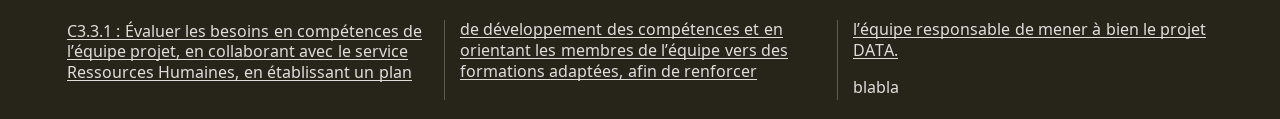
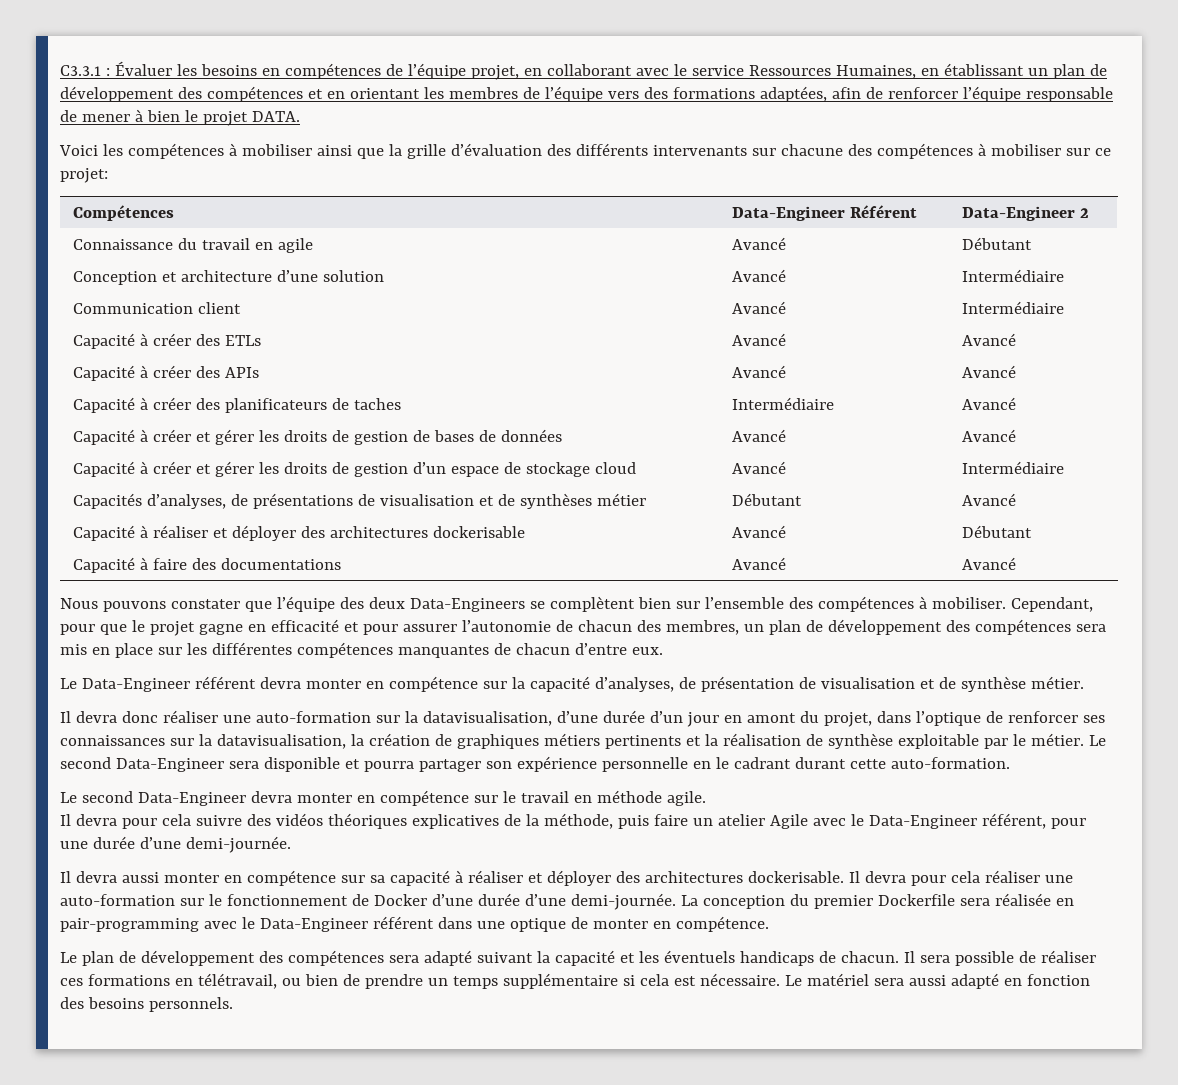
[853,81,899,93] blabla -> [59,143,1111,159] [60,168,108,183] [73,205,175,221] [732,205,918,221] [962,206,1090,221] [73,238,314,253] [732,237,787,250] [962,237,1033,250] [73,270,385,285] [732,269,787,282] [962,269,1065,282] [73,302,242,314] [732,301,787,314] [962,301,1065,314] [73,333,262,349] [732,333,787,346] [962,333,1017,346] [73,365,260,381] [732,365,787,378] [962,365,1017,378] [73,397,402,413] [732,397,835,410] [962,397,1017,410] [73,429,563,445] [732,429,787,442] [962,429,1017,442] [73,461,637,477] [732,461,787,474] [962,461,1065,474] [73,493,647,509] [732,493,803,506] [962,493,1017,506] [73,525,526,541] [732,525,787,538] [962,525,1033,538] [73,557,342,573] [732,557,787,570] [962,557,1017,570] [60,596,1093,612] [60,619,1106,636] [60,642,663,658] [60,676,1084,692] [60,710,1105,727] [60,733,1106,749] [60,756,1010,772] [60,790,706,806] [60,813,1086,829] [60,836,291,853] [60,870,1073,886] [60,893,1074,910] [60,916,769,932] [60,950,1096,966] [60,973,1090,989] [60,997,233,1012] Voici les compétences à mobiliser ainsi que la grille d’évaluation des différents intervenants sur chacune des compétences à mobiliser sur ce projet: // Compétences | Data-Engineer Référent | Data-Engineer 2 // Connaissance du travail en agile | Avancé | Débutant // Conception et architecture d’une solution | Avancé | Intermédiaire // Communication client | Avancé | Intermédiaire // Capacité à créer des ETLs | Avancé | Avancé // Capacité à créer des APIs | Avancé | Avancé // Capacité à créer des planificateurs de taches | Intermédiaire | Avancé // Capacité à créer et gérer les droits de gestion de bases de données | Avancé | Avancé // Capacité à créer et gérer les droits de gestion d’un espace de stockage cloud | Avancé | Intermédiaire // Capacités d’analyses, de présentations de visualisation et de synthèses métier | Débutant | Avancé // Capacité à réaliser et déployer des architectures dockerisable | Avancé | Débutant // Capacité à faire des documentations | Avancé | Avancé // Nous pouvons constater que l’équipe des deux Data-Engineers se complètent bien sur l’ensemble des compétences à mobiliser. Cependant, pour que le projet gagne en efficacité et pour assurer l’autonomie de chacun des membres, un plan de développement des compétences sera mis en place sur les différentes compétences manquantes de chacun d’entre eux. // Le Data-Engineer référent devra monter en compétence sur la capacité d’analyses, de présentation de visualisation et de synthèse métier. // Il devra donc réaliser une auto-formation sur la datavisualisation, d’une durée d’un jour en amont du projet, dans l’optique de renforcer ses connaissances sur la datavisualisation, la création de graphiques métiers pertinents et la réalisation de synthèse exploitable par le métier. Le second Data-Engineer sera disponible et pourra partager son expérience personnelle en le cadrant durant cette auto-formation. // Le second Data-Engineer devra monter en compétence sur le travail en méthode agile. // Il devra pour cela suivre des vidéos théoriques explicatives de la méthode, puis faire un atelier Agile avec le Data-Engineer référent, pour une durée d’une demi-journée. // Il devra aussi monter en compétence sur sa capacité à réaliser et déployer des architectures dockerisable. Il devra pour cela réaliser une auto-formation sur le fonctionnement de Docker d’une durée d’une demi-journée. La conception du premier Dockerfile sera réalisée en pair-programming avec le Data-Engineer référent dans une optique de monter en compétence. // Le plan de développement des compétences sera adapté suivant la capacité et les éventuels handicaps de chacun. Il sera possible de réaliser ces formations en télétravail, ou bien de prendre un temps supplémentaire si cela est nécessaire. Le matériel sera aussi adapté en fonction des besoins personnels.

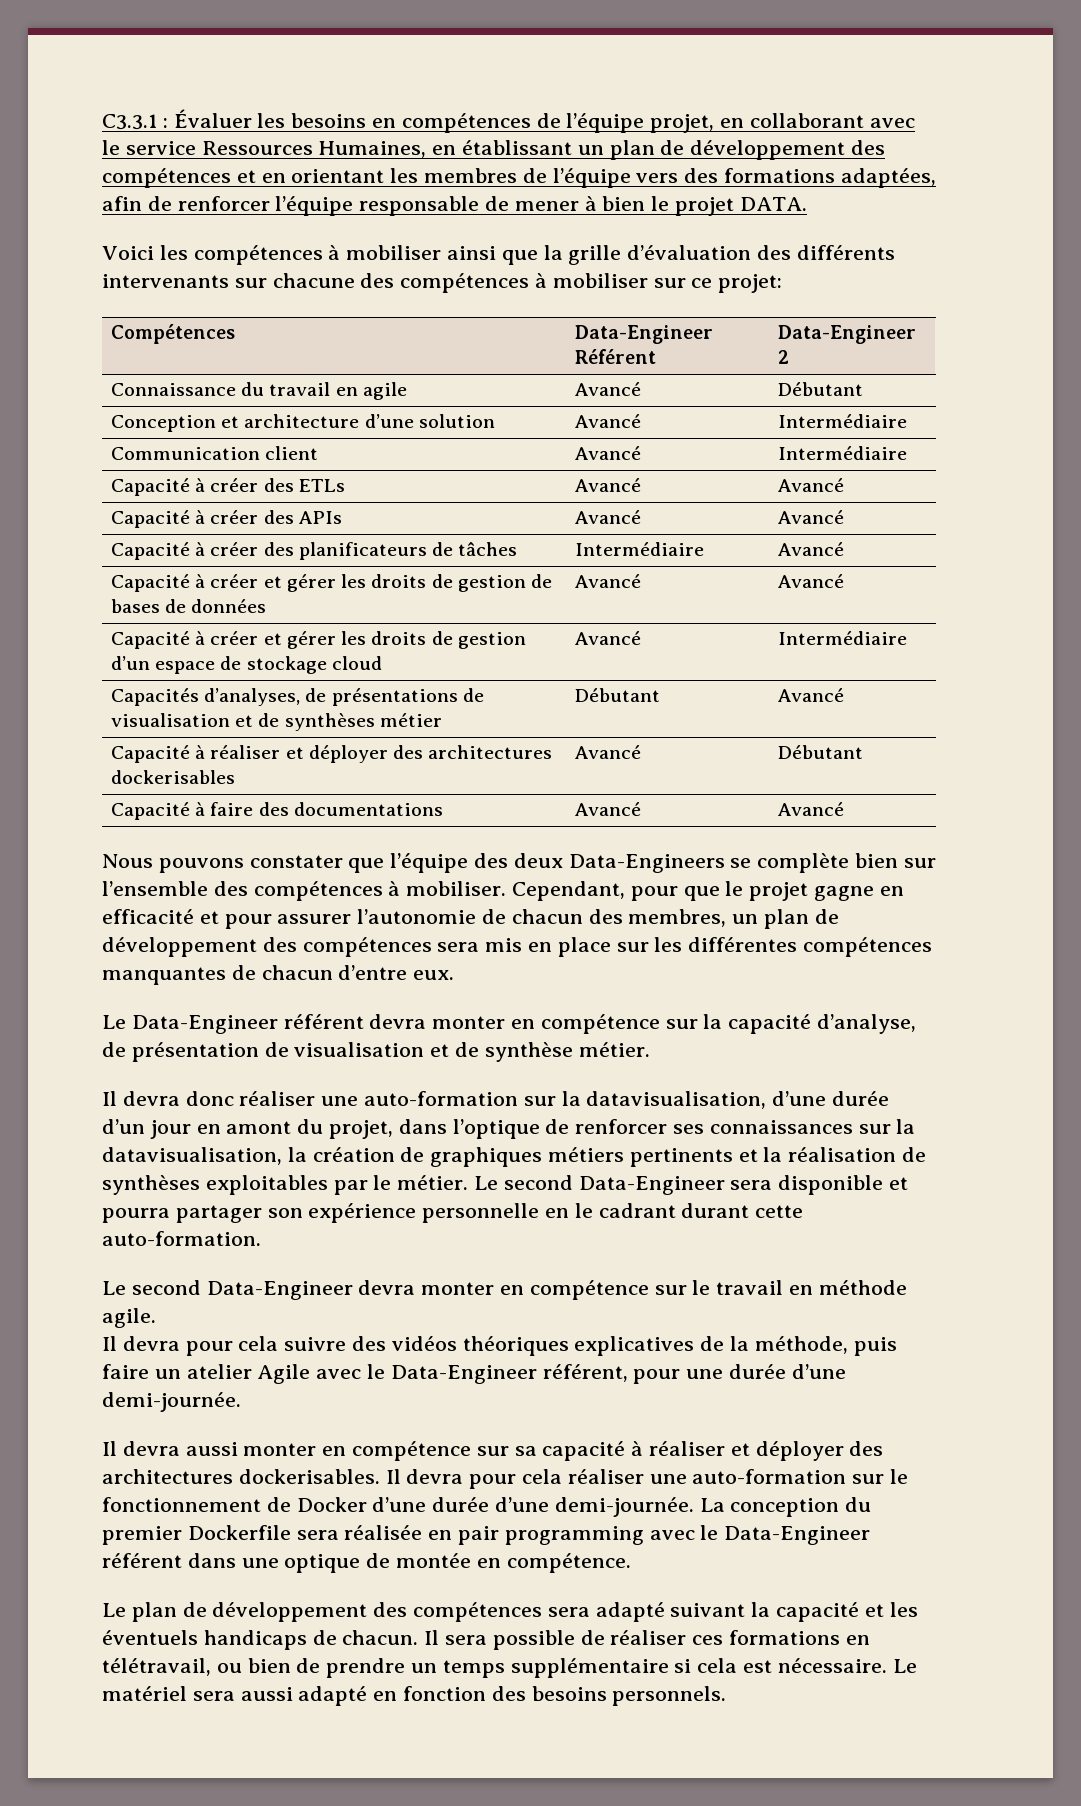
[354,398,402,410] taches -> [458,542,518,556] tâches
[433,526,526,538] dockerisable -> [110,770,235,784] dockerisables
[549,596,635,612] complètent -> [757,853,850,873] complète
[594,677,674,692] d’analyses, -> [817,1014,917,1034] d’analyse,
[827,733,979,749] synthèse exploitable -> [102,1175,328,1195] synthèses exploitables
[747,871,844,883] dockerisable. -> [238,1469,380,1484] dockerisables.
[60,918,199,932] pair-programming -> [458,1526,644,1545] pair programming
[592,919,648,929] monter -> [396,1553,472,1568] montée

